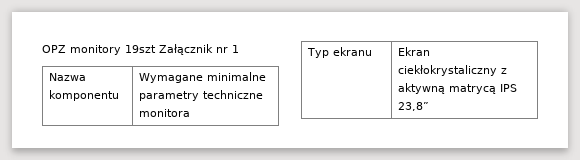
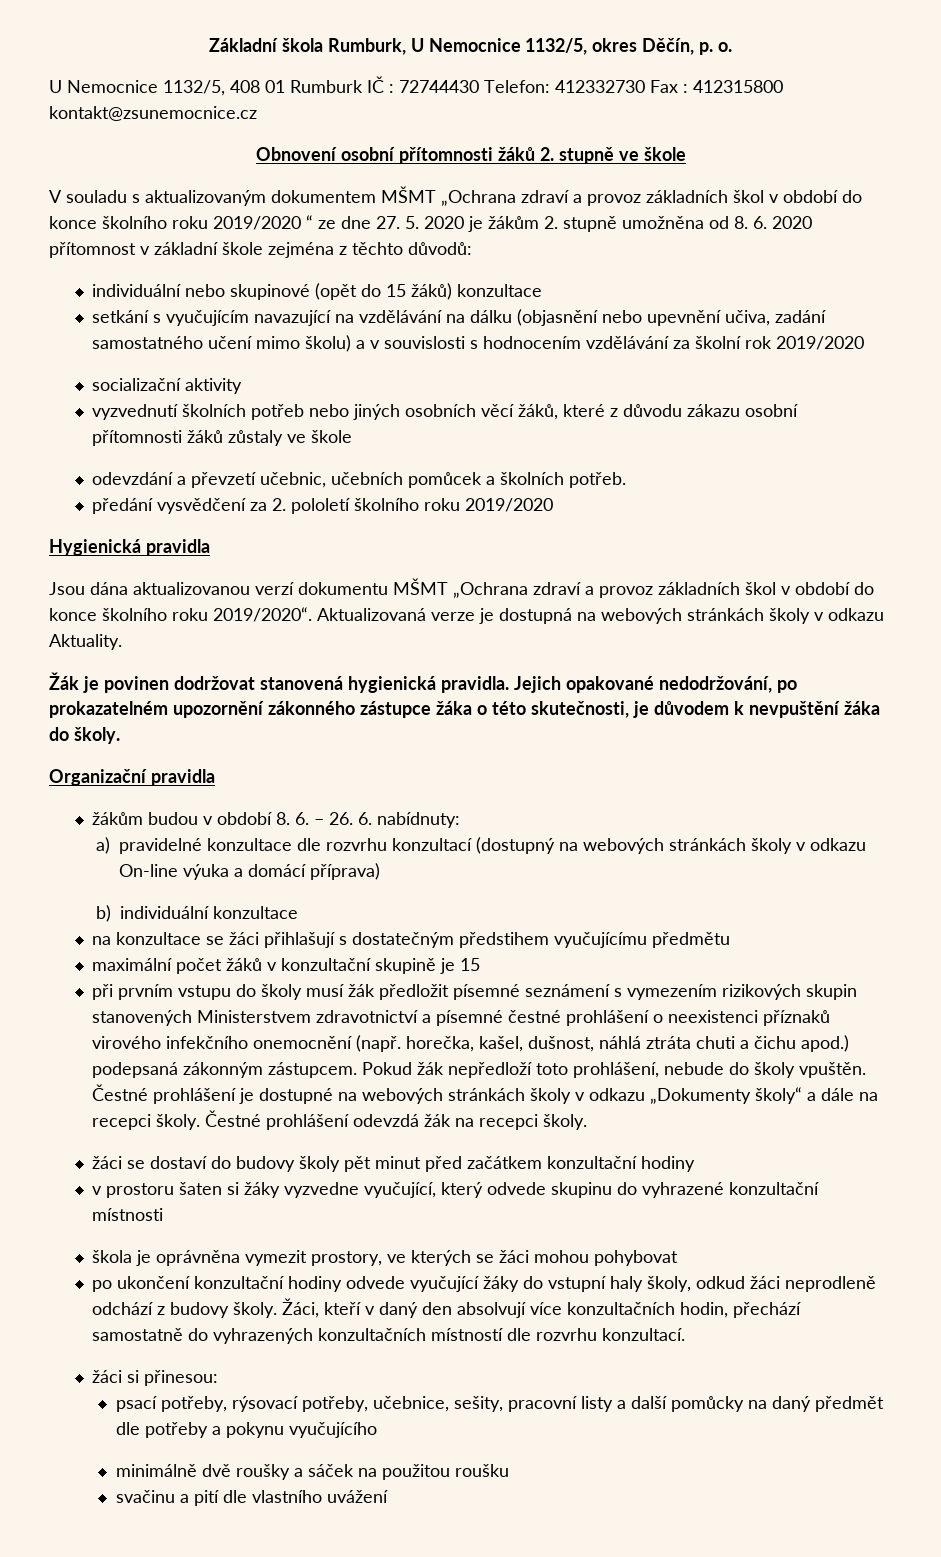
[42,44,239,55] [48,73,86,81] [48,90,119,101] [138,72,266,83] [138,90,263,101] [138,109,190,117] [306,47,372,58] [397,47,430,56] [397,65,507,76] [397,83,517,94] [397,102,429,111] OPZ monitory 19szt Załącznik nr 1 // Nazwa komponentu | Wymagane minimalne parametry techniczne monitora // Typ ekranu | Ekran ciekłokrystaliczny z aktywną matrycą IPS 23,8” -> [209,38,732,55] [49,76,783,96] [49,106,257,121] [255,147,686,164] [49,186,862,206] [49,215,812,232] [49,242,472,258] [92,283,543,300] [92,309,827,326] [92,335,865,352] [92,378,243,394] [92,404,799,420] [92,430,353,446] [92,472,627,488] [92,498,554,514] [49,539,210,556] [49,578,874,598] [49,607,884,624] [49,634,122,650] [49,672,797,693] [49,701,880,718] [49,727,120,744] [49,769,215,786] [92,812,461,828] [95,837,867,854] [119,863,381,880] [95,905,298,922] [92,932,731,948] [92,958,481,974] [92,984,858,1000] [92,1010,831,1026] [92,1035,850,1052] [92,1062,867,1078] [92,1084,879,1104] [92,1110,588,1130] [92,1156,696,1172] [92,1182,820,1198] [92,1208,164,1221] [92,1250,679,1266] [92,1276,877,1292] [92,1298,802,1318] [92,1328,686,1344] [92,1370,219,1386] [115,1396,884,1412] [115,1422,377,1438] [115,1464,509,1480] [115,1490,388,1506] Základní škola Rumburk, U Nemocnice 1132/5, okres Děčín, p. o. // U Nemocnice 1132/5, 408 01 Rumburk IČ : 72744430 Telefon: 412332730 Fax : 412315800 kontakt@zsunemocnice.cz // Obnovení osobní přítomnosti žáků 2. stupně ve škole // V souladu s aktualizovaným dokumentem MŠMT „Ochrana zdraví a provoz základních škol v období do konce školního roku 2019/2020 “ ze dne 27. 5. 2020 je žákům 2. stupně umožněna od 8. 6. 2020 přítomnost v základní škole zejména z těchto důvodů: // individuální nebo skupinové (opět do 15 žáků) konzultace // setkání s vyučujícím navazující na vzdělávání na dálku (objasnění nebo upevnění učiva, zadání samostatného učení mimo školu) a v souvislosti s hodnocením vzdělávání za školní rok 2019/2020 // socializační aktivity // vyzvednutí školních potřeb nebo jiných osobních věcí žáků, které z důvodu zákazu osobní přítomnosti žáků zůstaly ve škole // odevzdání a převzetí učebnic, učebních pomůcek a školních potřeb. // předání vysvědčení za 2. pololetí školního roku 2019/2020 // Hygienická pravidla // Jsou dána aktualizovanou verzí dokumentu MŠMT „Ochrana zdraví a provoz základních škol v období do konce školního roku 2019/2020“. Aktualizovaná verze je dostupná na webových stránkách školy v odkazu Aktuality. // Žák je povinen dodržovat stanovená hygienická pravidla. Jejich opakované nedodržování, po prokazatelném upozornění zákonného zástupce žáka o této skutečnosti, je důvodem k nevpuštění žáka do školy. // Organizační pravidla // žákům budou v období 8. 6. – 26. 6. nabídnuty: // a) pravidelné konzultace dle rozvrhu konzultací (dostupný na webových stránkách školy v odkazu On-line výuka a domácí příprava) // b) individuální konzultace // na konzultace se žáci přihlašují s dostatečným předstihem vyučujícímu předmětu // maximální počet žáků v konzultační skupině je 15 // při prvním vstupu do školy musí žák předložit písemné seznámení s vymezením rizikových skupin stanovených Ministerstvem zdravotnictví a písemné čestné prohlášení o neexistenci příznaků virového infekčního onemocnění (např. horečka, kašel, dušnost, náhlá ztráta chuti a čichu apod.) podepsaná zákonným zástupcem. Pokud žák nepředloží toto prohlášení, nebude do školy vpuštěn. Čestné prohlášení je dostupné na webových stránkách školy v odkazu „Dokumenty školy“ a dále na recepci školy. Čestné prohlášení odevzdá žák na recepci školy. // žáci se dostaví do budovy školy pět minut před začátkem konzultační hodiny // v prostoru šaten si žáky vyzvedne vyučující, který odvede skupinu do vyhrazené konzultační místnosti // škola je oprávněna vymezit prostory, ve kterých se žáci mohou pohybovat // po ukončení konzultační hodiny odvede vyučující žáky do vstupní haly školy, odkud žáci neprodleně odchází z budovy školy. Žáci, kteří v daný den absolvují více konzultačních hodin, přechází samostatně do vyhrazených konzultačních místností dle rozvrhu konzultací. // žáci si přinesou: // psací potřeby, rýsovací potřeby, učebnice, sešity, pracovní listy a další pomůcky na daný předmět dle potřeby a pokynu vyučujícího // minimálně dvě roušky a sáček na použitou roušku // svačinu a pití dle vlastního uvážení

